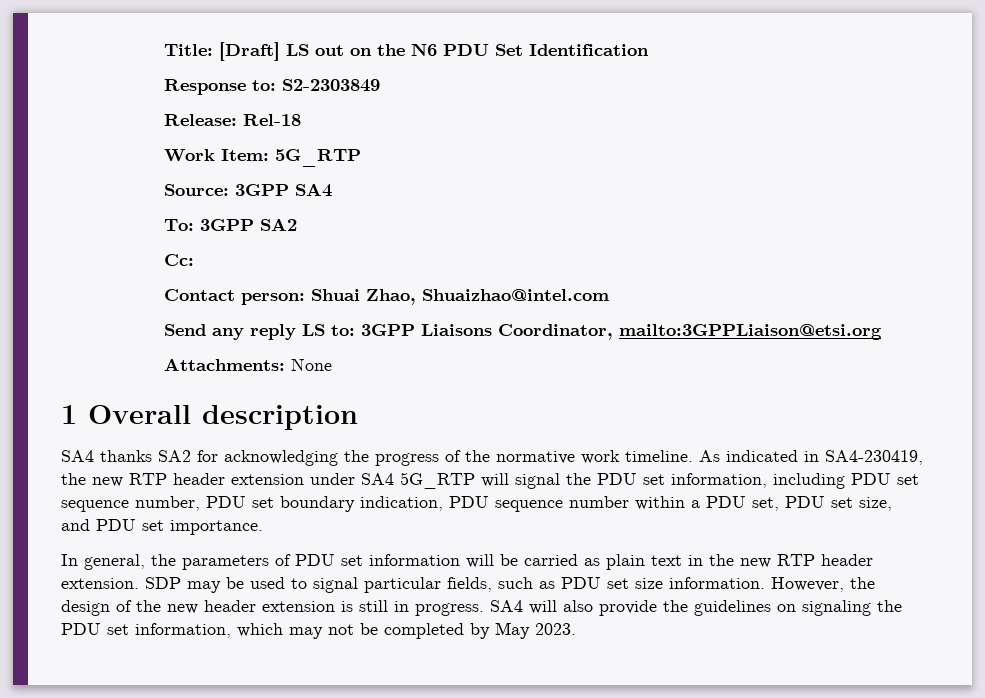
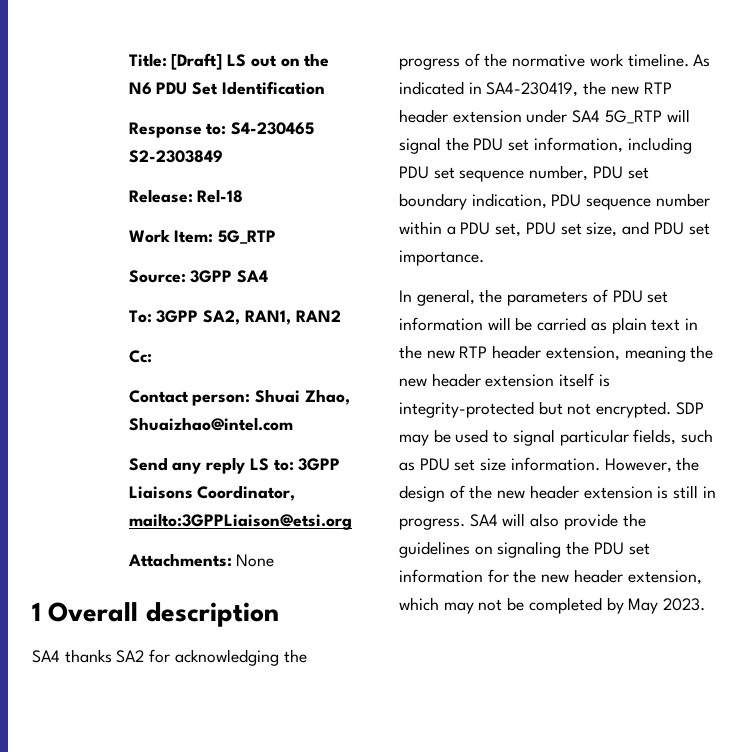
(277, 85) none -> [231,122,315,135] S4-230465
[260,218,298,231] SA2 -> [203,310,341,325] SA2, RAN1, RAN2
[61,578,139,589] extension. -> [545,345,714,362] [399,373,610,387] [399,401,672,418] extension, meaning the new header extension itself is integrity-protected but not encrypted.
[135,623,231,638] information, -> [399,569,702,585] information for the new header extension,

